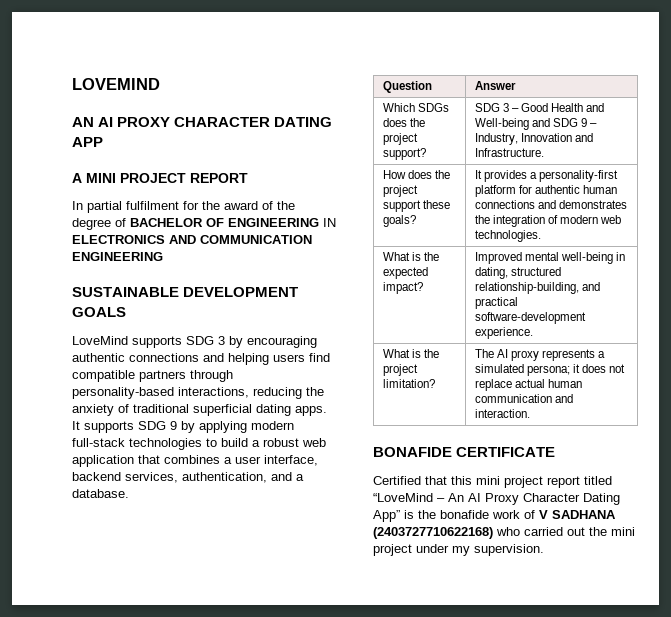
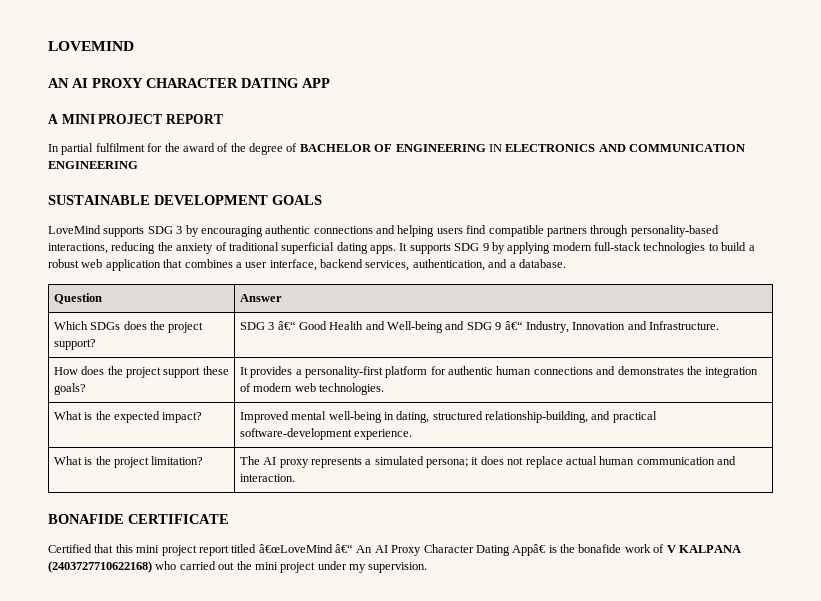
[511,108,519,112] – -> [277,321,296,330] â€“
[589,123,597,127] – -> [504,321,523,330] â€“
[373,493,445,502] “LoveMind – -> [258,544,353,553] â€œLoveMind â€“
[373,510,400,522] App” -> [512,544,547,556] Appâ€
[552,510,616,519] SADHANA -> [678,545,741,553] KALPANA

